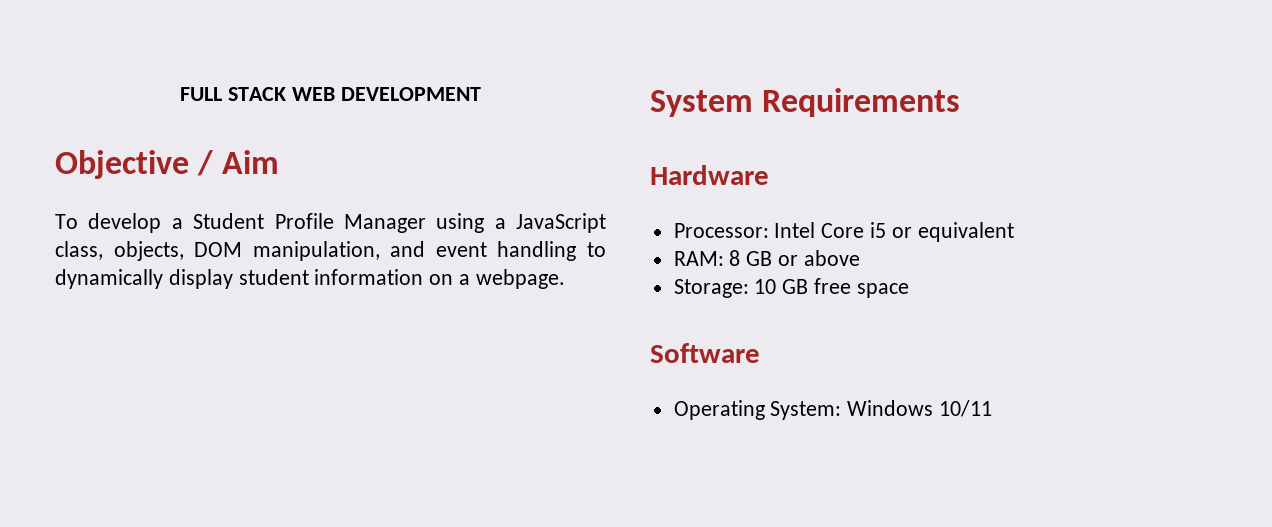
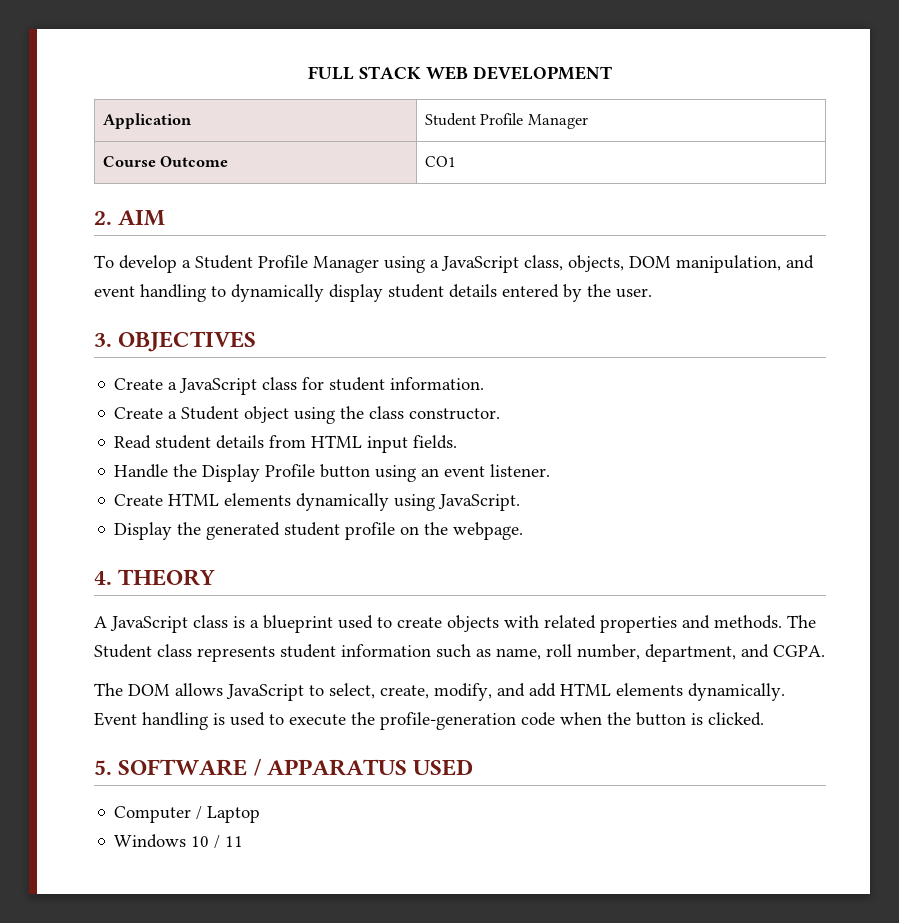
[55,150,280,179] // Objective / Aim -> [102,113,192,129] [424,113,588,129] [102,156,229,167] [424,156,456,167] [94,210,166,226] // Application | Student Profile Manager // Course Outcome | CO1 // 2. AIM
[314,269,565,289] [650,88,961,117] [650,165,769,185] [673,222,1014,242] [673,250,860,266] [673,278,909,298] [650,343,760,363] [673,400,993,420] information on a webpage. // System Requirements // Hardware // Processor: Intel Core i5 or equivalent // RAM: 8 GB or above // Storage: 10 GB free space // Software // Operating System: Windows 10/11 -> [449,284,652,302] [94,331,257,352] [114,377,485,395] [114,406,501,424] [114,435,458,453] [114,464,551,482] [114,493,521,511] [114,522,524,540] [94,569,216,586] [94,615,816,633] [94,644,825,662] [94,683,785,701] [94,712,764,730] [94,758,474,776] [114,806,261,823] [114,834,244,849] details entered by the user. // 3. OBJECTIVES // Create a JavaScript class for student information. // Create a Student object using the class constructor. // Read student details from HTML input fields. // Handle the Display Profile button using an event listener. // Create HTML elements dynamically using JavaScript. // Display the generated student profile on the webpage. // 4. THEORY // A JavaScript class is a blueprint used to create objects with related properties and methods. The Student class represents student information such as name, roll number, department, and CGPA. // The DOM allows JavaScript to select, create, modify, and add HTML elements dynamically. Event handling is used to execute the profile-generation code when the button is clicked. // 5. SOFTWARE / APPARATUS USED // Computer / Laptop // Windows 10 / 11

